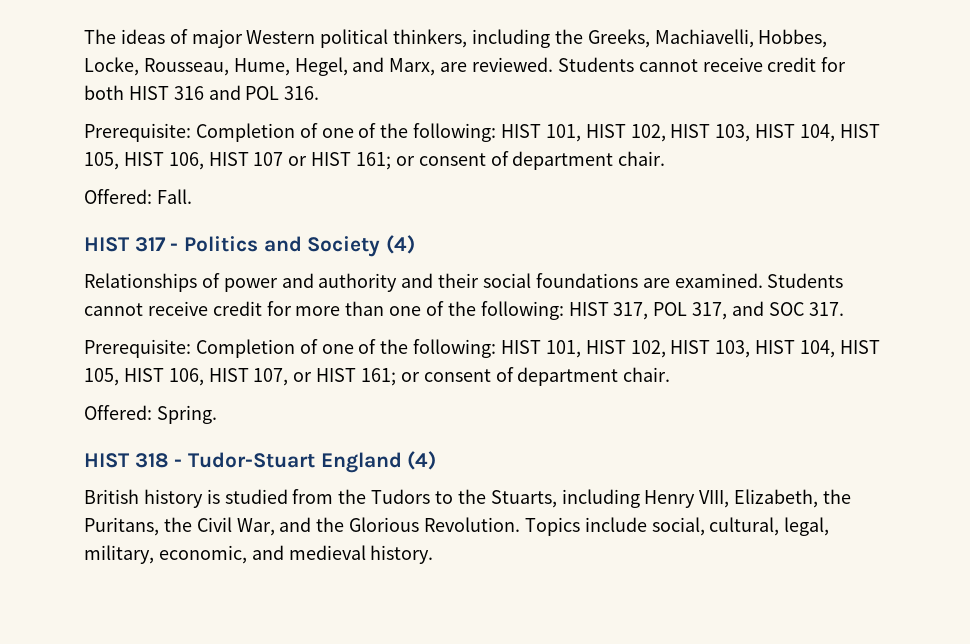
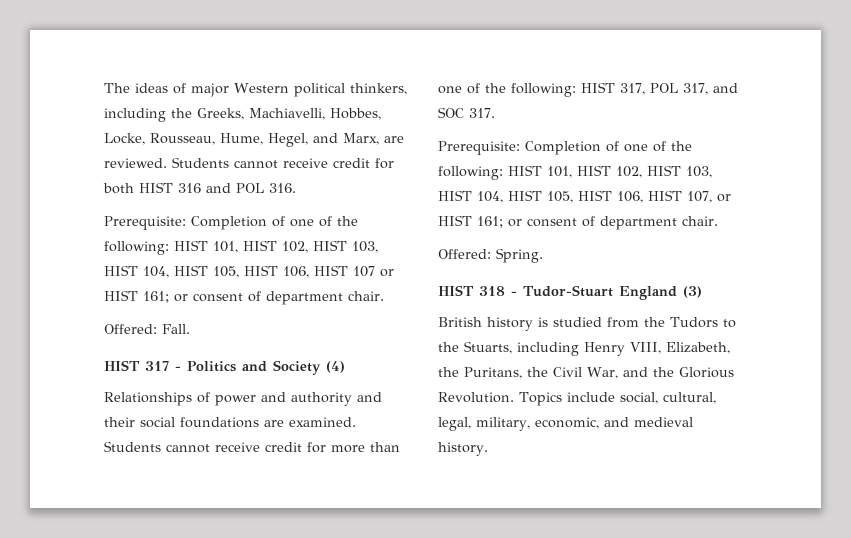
[407,451,437,470] (4) -> [682,286,702,298] (3)

